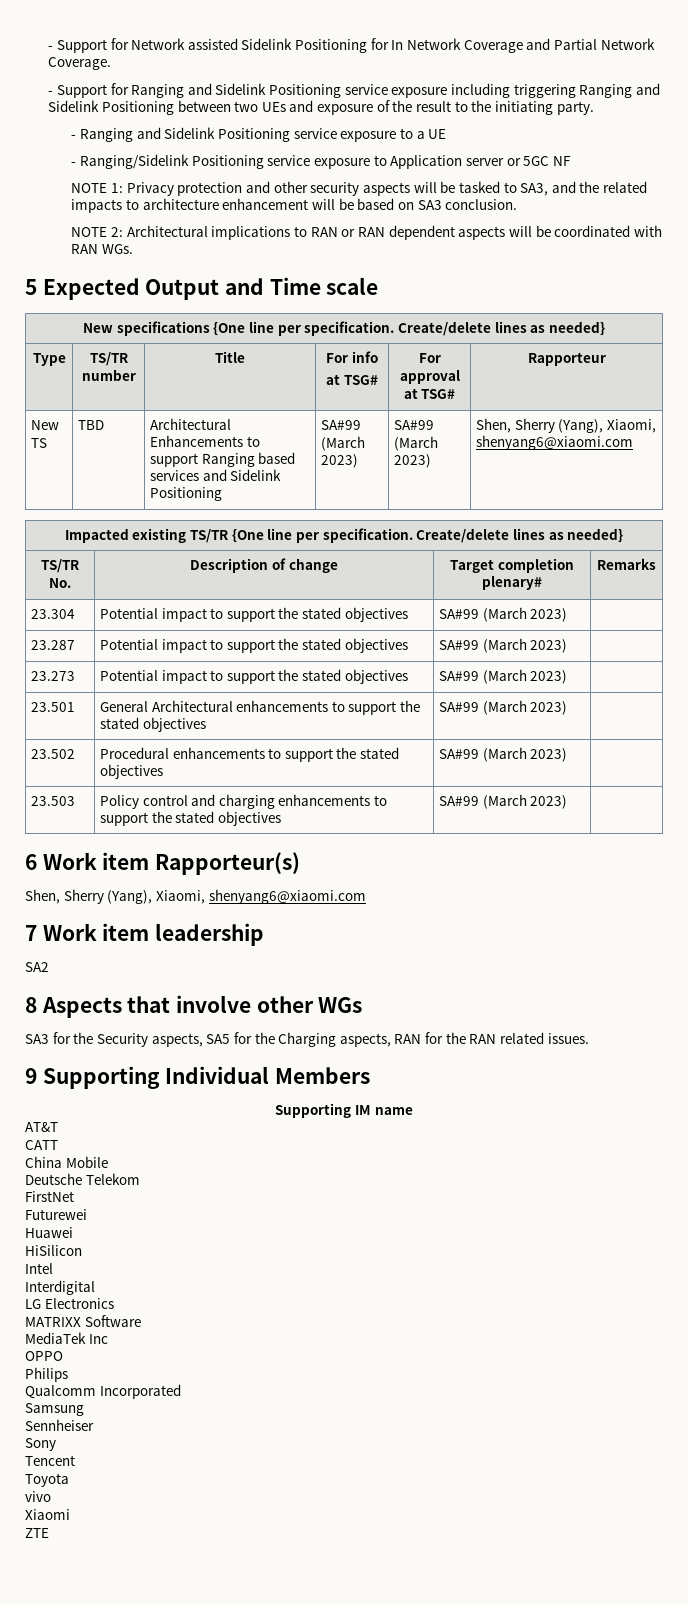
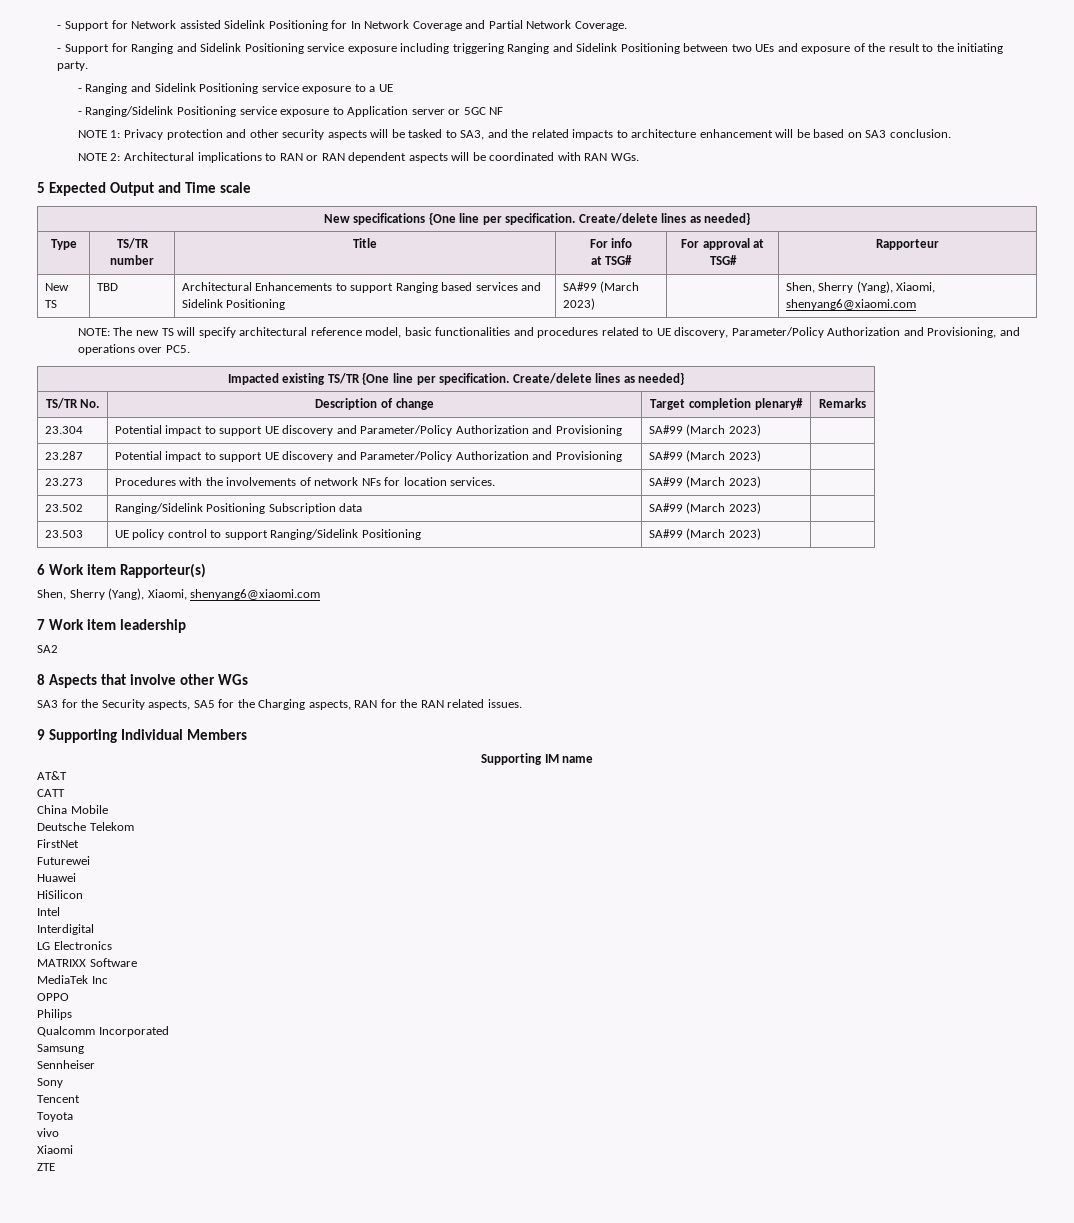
[393,420,434,430] [393,436,438,451] [393,454,431,468] [475,418,656,433] [475,435,633,450] SA#99 (March 2023) | Shen, Sherry (Yang), Xiaomi, shenyang6@xiaomi.com -> [785,281,936,293] [785,299,916,310] [77,327,1020,338] [77,344,190,355] | Shen, Sherry (Yang), Xiaomi, shenyang6@xiaomi.com // NOTE: The new TS will specify architectural reference model, basic functionalities and procedures related to UE discovery, Parameter/Policy Authorization and Provisioning, and operations over PC5.
[278,607,408,622] the stated objectives -> [264,425,622,436] UE discovery and Parameter/Policy Authorization and Provisioning
[278,638,408,653] [438,638,568,653] [30,671,75,681] [99,669,408,684] [438,669,568,684] [30,702,75,712] [99,700,421,715] [99,717,206,732] [438,700,568,715] [30,749,75,759] [99,747,400,762] [99,764,163,779] [438,747,568,762] [30,796,75,806] [99,794,388,809] [99,811,281,826] the stated objectives | SA#99 (March 2023) | // 23.273 | Potential impact to support the stated objectives | SA#99 (March 2023) | // 23.501 | General Architectural enhancements to support the stated objectives | SA#99 (March 2023) | // 23.502 | Procedural enhancements to support the stated objectives | SA#99 (March 2023) | // 23.503 | Policy control and charging enhancements to support the stated objectives -> [264,451,622,462] [648,450,761,462] [44,478,83,486] [114,477,496,486] [648,476,761,488] [44,504,83,512] [114,503,363,514] [648,502,761,514] [44,530,83,538] [114,529,421,540] UE discovery and Parameter/Policy Authorization and Provisioning | SA#99 (March 2023) | // 23.273 | Procedures with the involvements of network NFs for location services. | SA#99 (March 2023) | // 23.502 | Ranging/Sidelink Positioning Subscription data | SA#99 (March 2023) | // 23.503 | UE policy control to support Ranging/Sidelink Positioning

